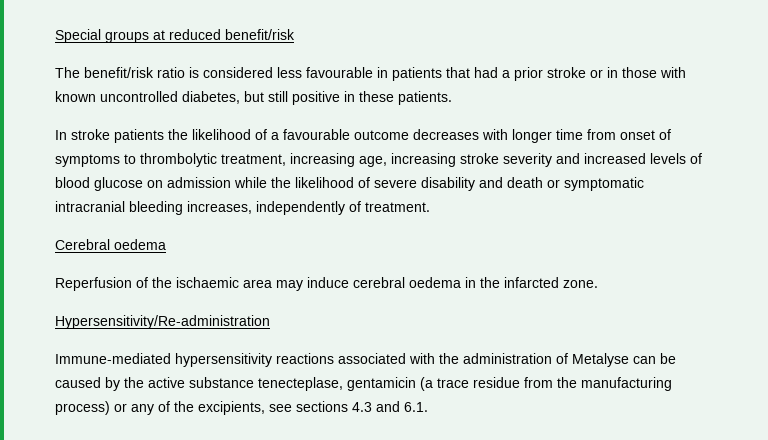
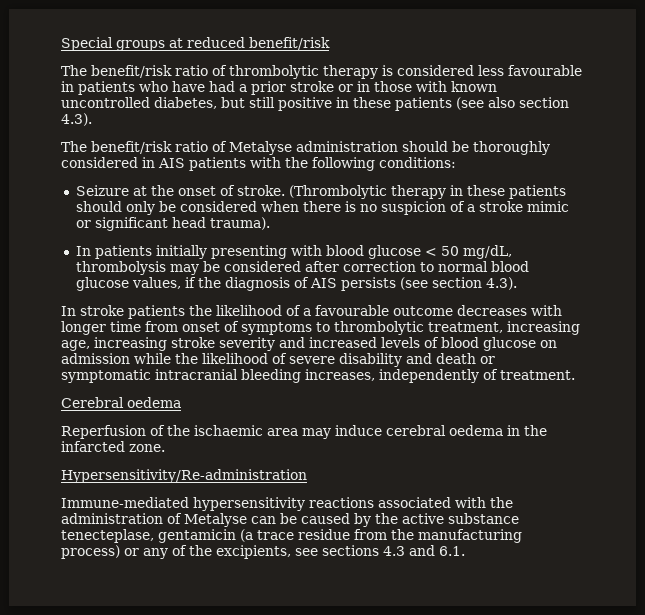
(185, 72) none -> [212,65,378,79] of thrombolytic therapy
[446,67,470,78] that -> [139,81,205,92] who have
[398,91,452,105] patients. -> [395,97,569,111] [61,113,92,126] [61,141,550,155] [61,157,456,171] [75,185,566,199] [75,201,569,215] [75,217,270,231] [75,245,512,259] [75,261,529,275] [75,277,517,291] patients (see also section 4.3). // The benefit/risk ratio of Metalyse administration should be thoroughly considered in AIS patients with the following conditions: // Seizure at the onset of stroke. (Thrombolytic therapy in these patients should only be considered when there is no suspicion of a stroke mimic or significant head trauma). // In patients initially presenting with blood glucose < 50 mg/dL, thrombolysis may be considered after correction to normal blood glucose values, if the diagnosis of AIS persists (see section 4.3).

